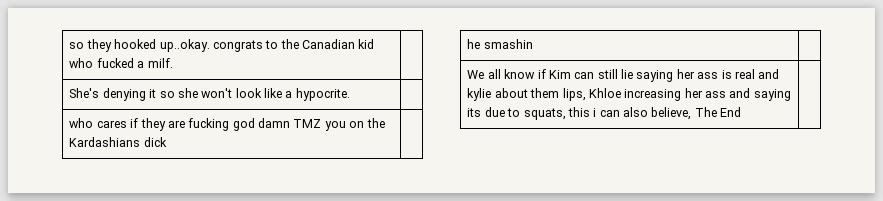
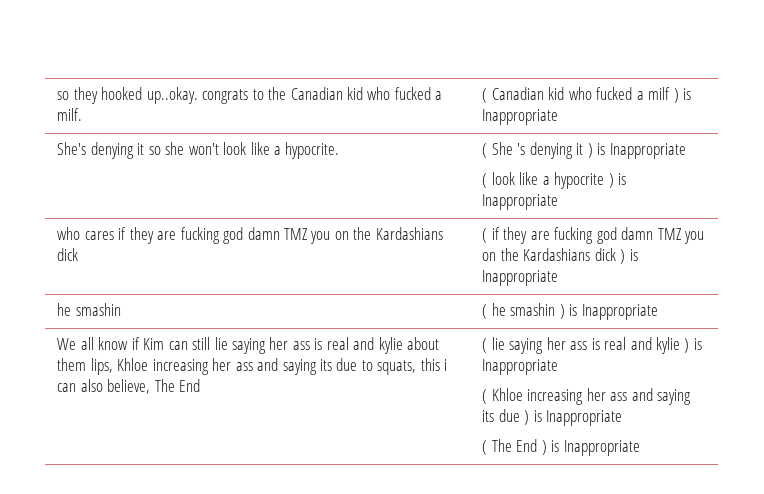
(173, 63) none -> [482,87,691,103] [482,109,559,125] ( Canadian kid who fucked a milf ) is Inappropriate
(350, 94) none -> [482,142,686,159] [482,172,627,189] [482,194,559,210] ( She 's denying it ) is Inappropriate // ( look like a hypocrite ) is Inappropriate
[467,39,533,49] // he smashin | -> [482,227,704,244] [482,248,638,264] [482,270,559,286] [57,303,121,316] [482,303,658,320] ( if they are fucking god damn TMZ you on the Kardashians dick ) is Inappropriate // he smashin | ( he smashin ) is Inappropriate
(742, 112) none -> [482,337,702,354] [482,359,559,375] [482,388,692,405] [482,409,623,426] [482,439,640,456] ( lie saying her ass is real and kylie ) is Inappropriate // ( Khloe increasing her ass and saying its due ) is Inappropriate // ( The End ) is Inappropriate

